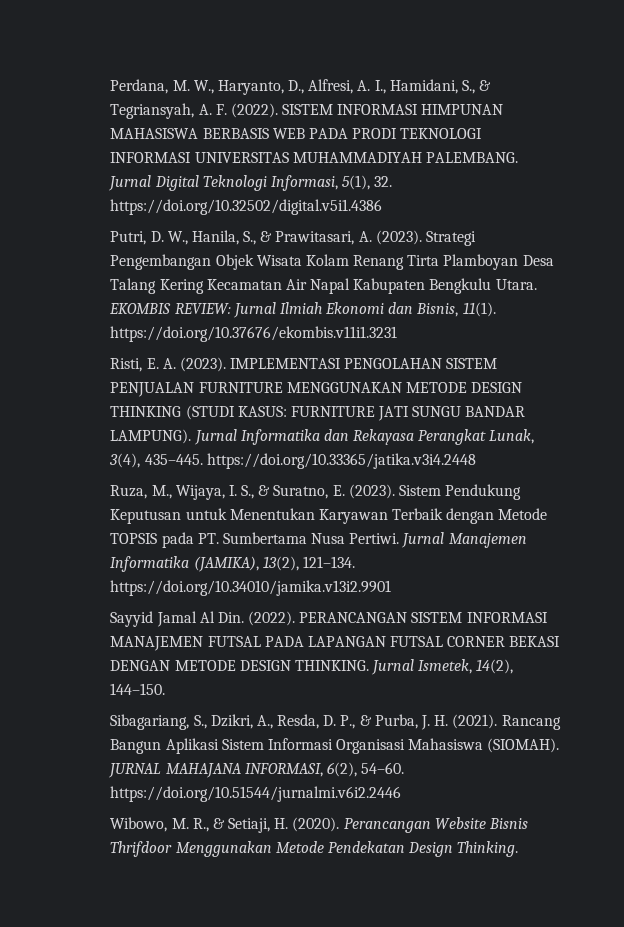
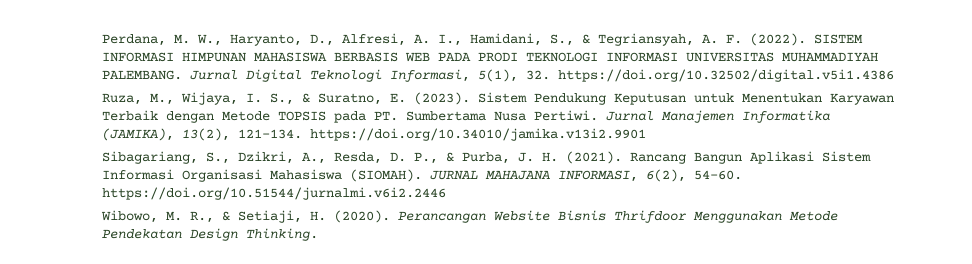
[110,230,477,246] [110,254,554,270] [110,278,537,294] [109,302,496,318] [110,326,398,342] [110,357,498,372] [110,382,523,397] [110,405,526,421] [110,429,535,445] [109,453,476,469] // Putri, D. W., Hanila, S., & Prawitasari, A. (2023). Strategi Pengembangan Objek Wisata Kolam Renang Tirta Plamboyan Desa Talang Kering Kecamatan Air Napal Kabupaten Bengkulu Utara. EKOMBIS REVIEW: Jurnal Ilmiah Ekonomi dan Bisnis, 11(1). https://doi.org/10.37676/ekombis.v11i1.3231 // Risti, E. A. (2023). IMPLEMENTASI PENGOLAHAN SISTEM PENJUALAN FURNITURE MENGGUNAKAN METODE DESIGN THINKING (STUDI KASUS: FURNITURE JATI SUNGU BANDAR LAMPUNG). Jurnal Informatika dan Rekayasa Perangkat Lunak, 3(4), 435–445. https://doi.org/10.33365/jatika.v3i4.2448 -> (895, 75) none
[110,611,548,627] [110,636,561,651] [110,659,514,675] [110,683,166,695] // Sayyid Jamal Al Din. (2022). PERANCANGAN SISTEM INFORMASI MANAJEMEN FUTSAL PADA LAPANGAN FUTSAL CORNER BEKASI DENGAN METODE DESIGN THINKING. Jurnal Ismetek, 14(2), 144–150. -> (647, 134) none

